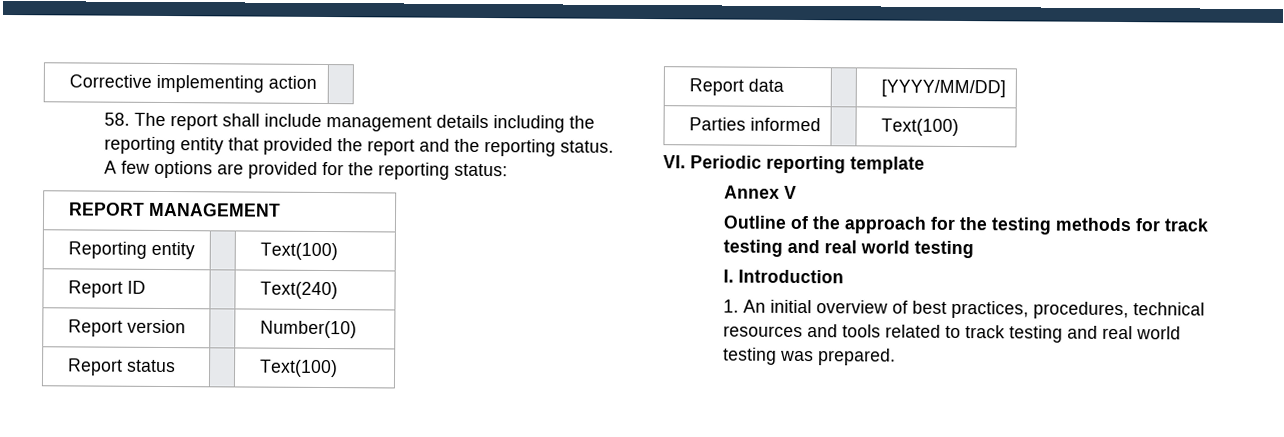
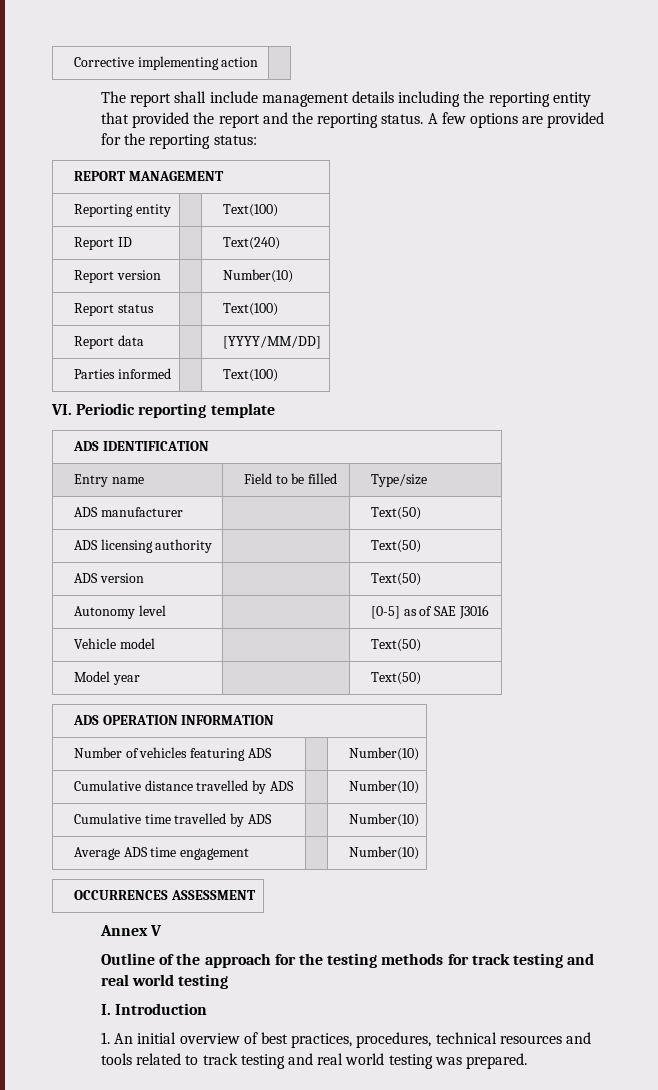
[104,112,131,126] 58. -> (259, 62) none
(925, 165) none -> [72,441,209,451] [73,474,144,487] [243,473,338,484] [370,474,427,487] [73,507,183,517] [370,507,421,520] [73,539,213,553] [370,540,421,553] [73,573,144,583] [370,573,421,586] [73,605,166,619] [370,605,489,619] [73,638,155,649] [370,639,421,652] [73,671,140,685] [370,672,421,685] [72,715,275,725] [73,747,272,761] [348,747,419,761] [73,780,294,794] [348,780,419,794] [73,813,272,827] [348,813,419,827] [73,847,250,860] [348,846,419,860] [73,890,256,900] // ADS IDENTIFICATION // Entry name | Field to be filled | Type/size // ADS manufacturer | | Text(50) // ADS licensing authority | | Text(50) // ADS version | | Text(50) // Autonomy level | | [0-5] as of SAE J3016 // Vehicle model | | Text(50) // Model year | | Text(50) // ADS OPERATION INFORMATION // Number of vehicles featuring ADS | | Number(10) // Cumulative distance travelled by ADS | | Number(10) // Cumulative time travelled by ADS | | Number(10) // Average ADS time engagement | | Number(10) // OCCURRENCES ASSESSMENT

